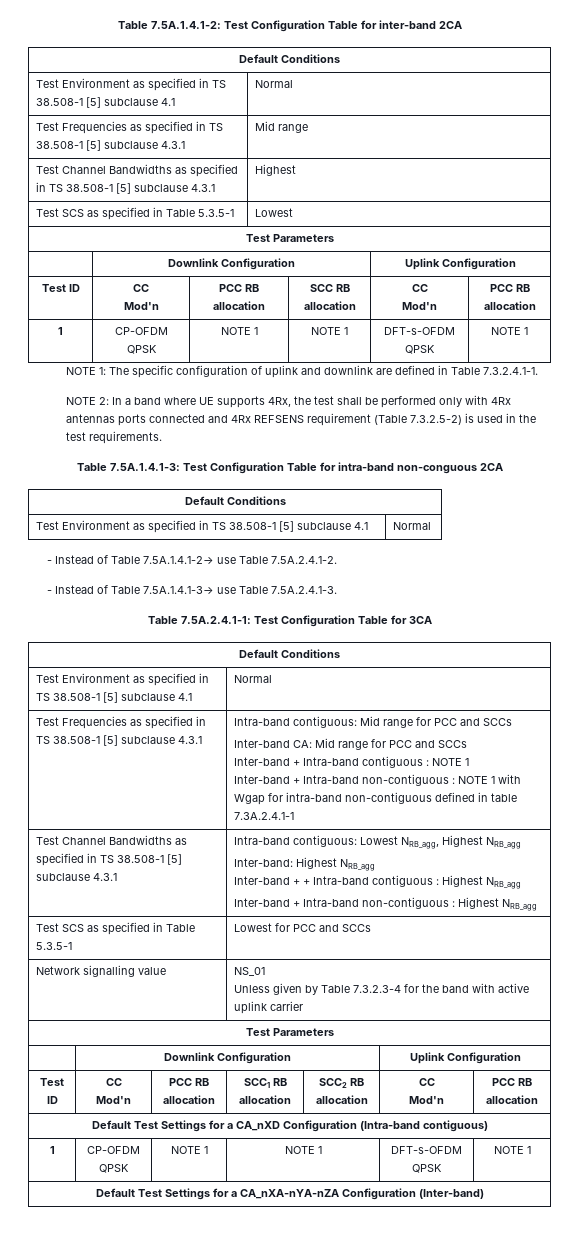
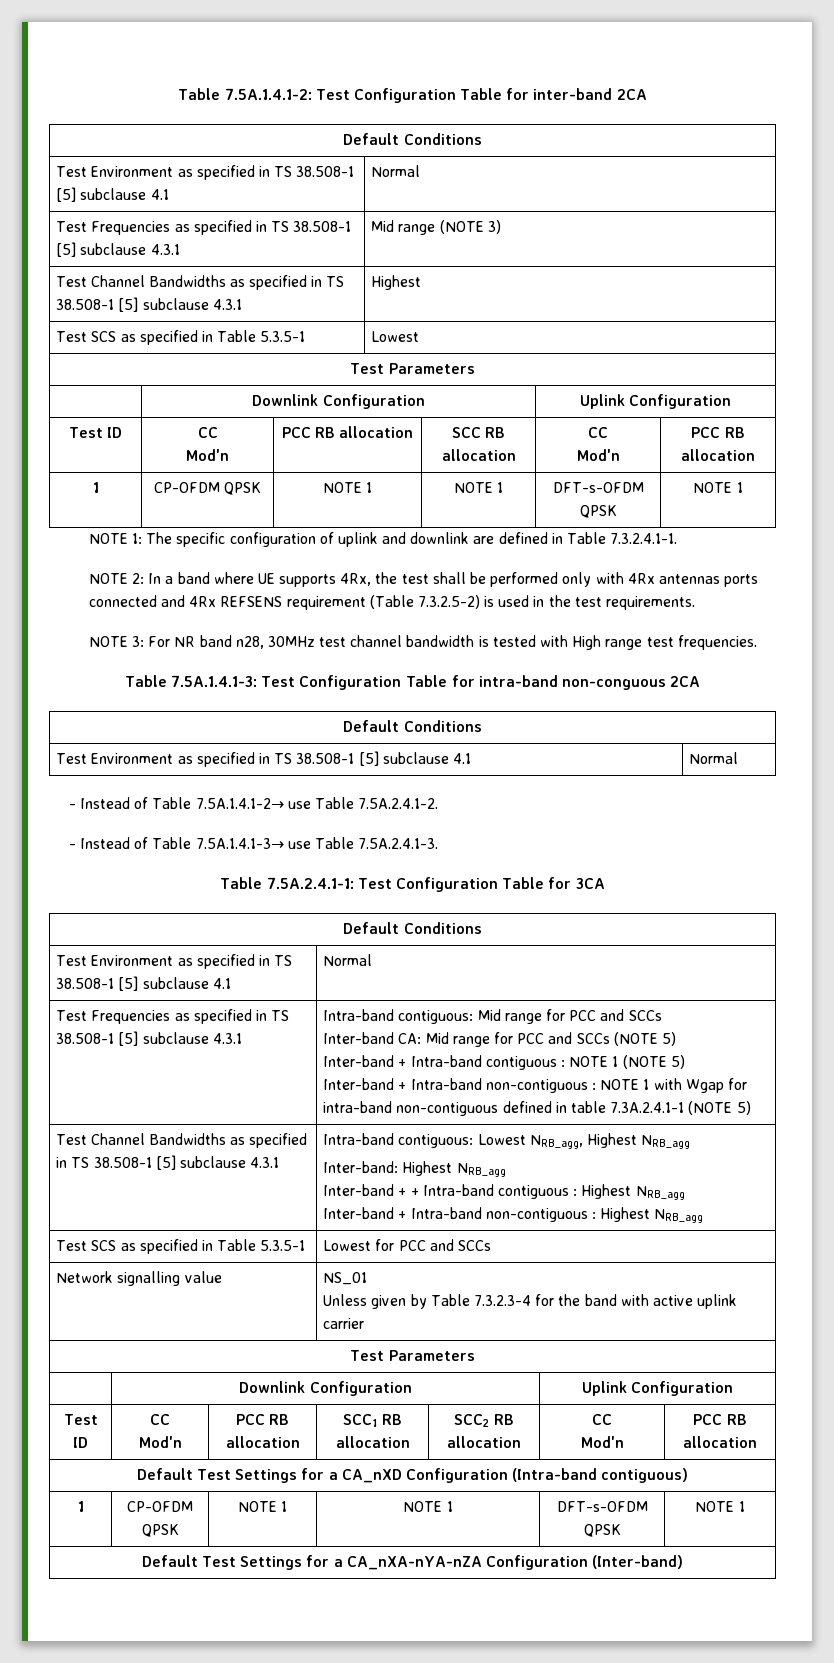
(309, 128) none -> [439,220,501,234] (NOTE 3)
(162, 437) none -> [88,635,757,650] // NOTE 3: For NR band n28, 30MHz test channel bandwidth is tested with High range test frequencies.
(468, 744) none -> [613,1032,676,1046] (NOTE 5)
(470, 762) none -> [622,1055,685,1069] (NOTE 5)
(295, 816) none -> [688,1101,751,1115] (NOTE 5)

